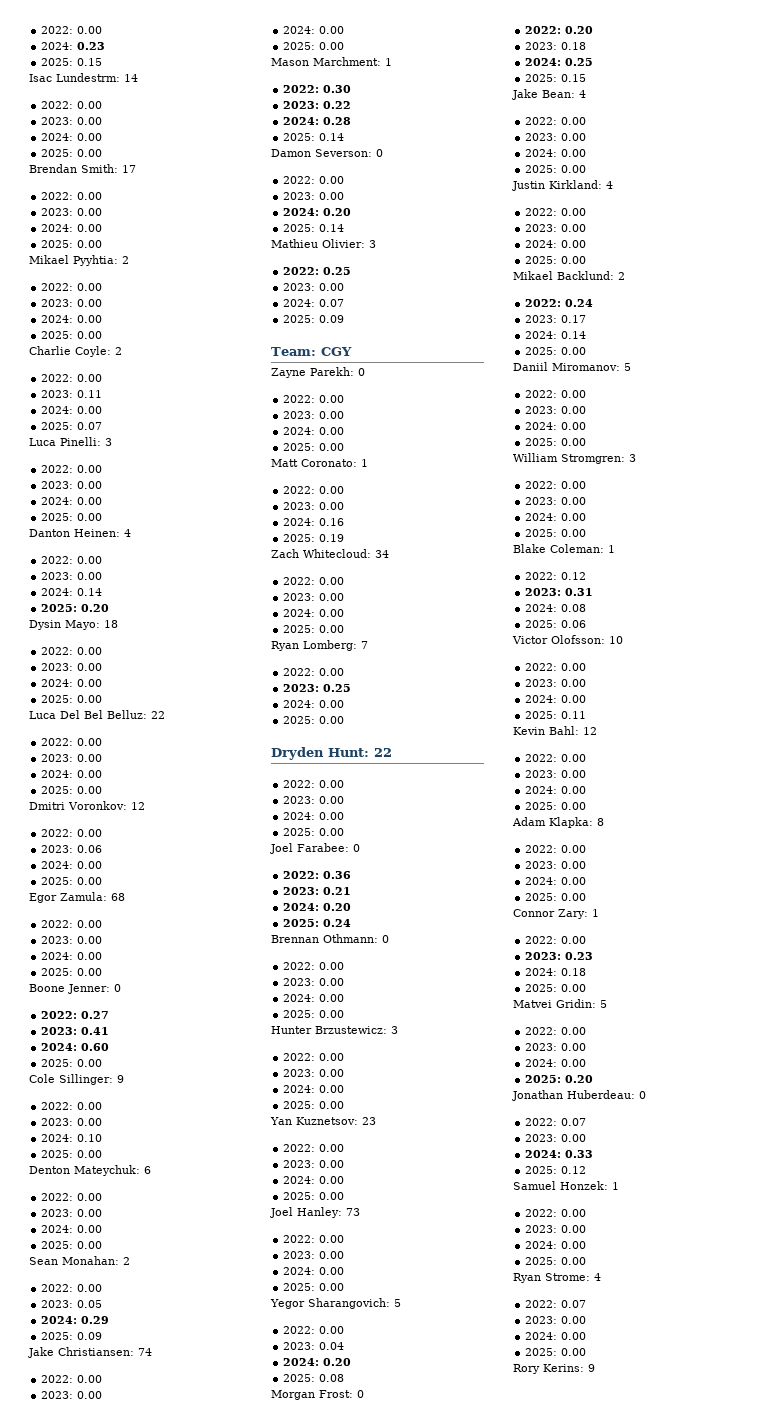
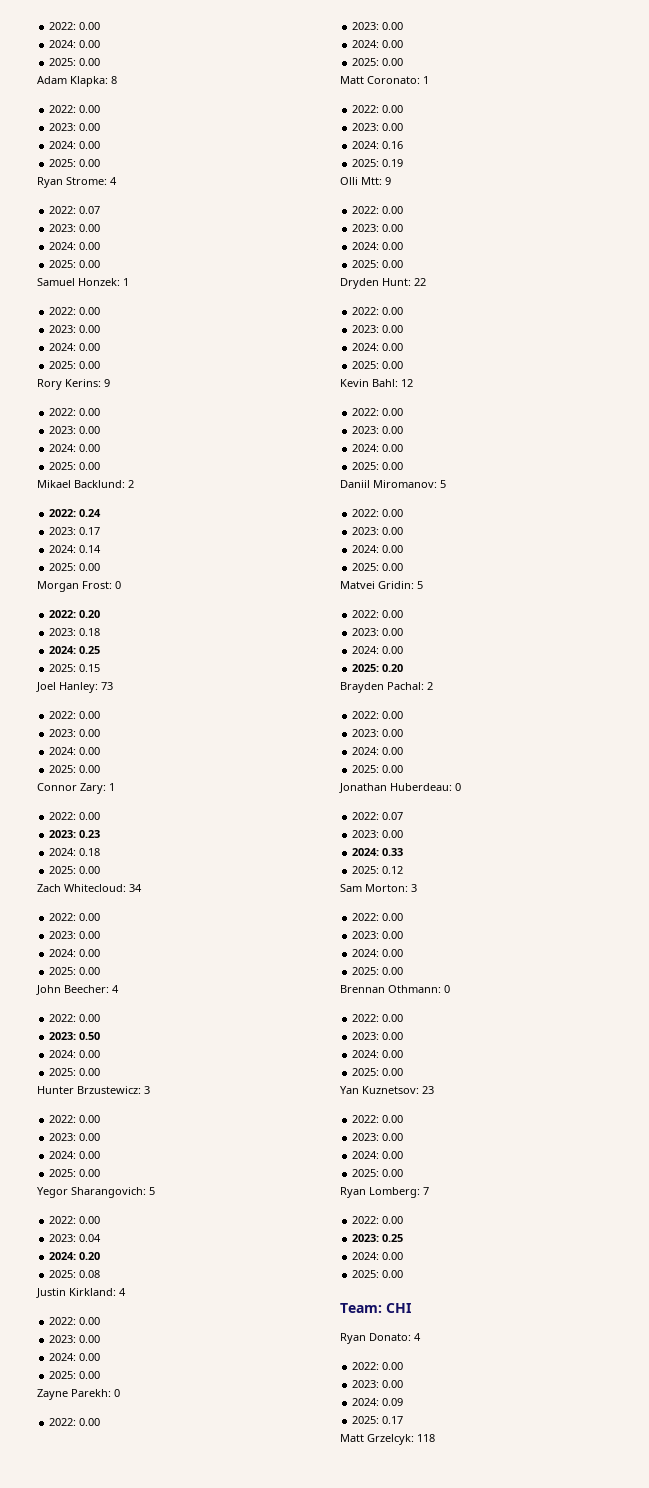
[77,42,106,50] [41,58,103,66] [29,73,138,82] [41,101,103,109] [41,117,103,125] [41,133,103,141] [41,149,103,157] [29,164,136,173] [41,192,103,200] [41,208,103,216] [41,224,103,232] [41,240,103,248] [29,255,129,266] [41,283,103,291] [41,299,103,307] [41,315,103,323] [41,331,103,339] [29,346,122,357] [41,374,103,382] [41,390,103,398] [41,406,103,414] [41,422,103,430] [29,437,112,446] [41,465,103,473] [41,481,103,489] [41,497,103,505] [41,513,103,521] [29,529,131,537] [41,556,103,564] [41,572,103,580] [41,588,103,596] [41,604,110,612] [29,620,118,630] [41,647,103,655] [41,663,103,671] [41,679,103,687] [41,695,103,703] [29,710,165,719] [41,738,103,746] [41,754,103,762] [41,770,103,778] [41,786,103,794] [29,801,145,810] [41,829,103,837] [41,845,103,853] [41,861,103,869] [41,877,103,885] [29,892,125,903] [41,920,103,928] [41,936,103,944] [41,952,103,960] [41,968,103,976] [29,984,121,994] [41,1011,110,1019] [41,1027,110,1035] [41,1043,110,1051] [41,1059,103,1067] [29,1074,124,1085] [41,1102,103,1110] [41,1118,103,1126] [41,1134,103,1142] [41,1150,103,1158] [29,1165,151,1176] [41,1193,103,1201] [41,1209,103,1217] [41,1225,103,1233] [41,1241,103,1249] [29,1256,130,1265] [41,1284,103,1292] [41,1300,103,1308] [41,1316,110,1324] [41,1332,103,1340] [28,1347,152,1358] [41,1375,103,1383] [41,1391,103,1399] [283,26,345,34] [283,42,345,50] [271,57,392,66] [283,85,352,93] [283,101,352,109] [283,117,352,125] [283,133,345,141] [271,149,383,157] [283,176,345,184] [283,192,345,200] [283,208,352,216] [283,224,345,232] [271,239,376,248] [283,267,352,275] [283,283,345,291] [283,299,345,307] [283,315,345,323] [271,347,352,356] 0.23 // 2025: 0.15 // Isac Lundestrm: 14 // 2022: 0.00 // 2023: 0.00 // 2024: 0.00 // 2025: 0.00 // Brendan Smith: 17 // 2022: 0.00 // 2023: 0.00 // 2024: 0.00 // 2025: 0.00 // Mikael Pyyhtia: 2 // 2022: 0.00 // 2023: 0.00 // 2024: 0.00 // 2025: 0.00 // Charlie Coyle: 2 // 2022: 0.00 // 2023: 0.11 // 2024: 0.00 // 2025: 0.07 // Luca Pinelli: 3 // 2022: 0.00 // 2023: 0.00 // 2024: 0.00 // 2025: 0.00 // Danton Heinen: 4 // 2022: 0.00 // 2023: 0.00 // 2024: 0.14 // 2025: 0.20 // Dysin Mayo: 18 // 2022: 0.00 // 2023: 0.00 // 2024: 0.00 // 2025: 0.00 // Luca Del Bel Belluz: 22 // 2022: 0.00 // 2023: 0.00 // 2024: 0.00 // 2025: 0.00 // Dmitri Voronkov: 12 // 2022: 0.00 // 2023: 0.06 // 2024: 0.00 // 2025: 0.00 // Egor Zamula: 68 // 2022: 0.00 // 2023: 0.00 // 2024: 0.00 // 2025: 0.00 // Boone Jenner: 0 // 2022: 0.27 // 2023: 0.41 // 2024: 0.60 // 2025: 0.00 // Cole Sillinger: 9 // 2022: 0.00 // 2023: 0.00 // 2024: 0.10 // 2025: 0.00 // Denton Mateychuk: 6 // 2022: 0.00 // 2023: 0.00 // 2024: 0.00 // 2025: 0.00 // Sean Monahan: 2 // 2022: 0.00 // 2023: 0.05 // 2024: 0.29 // 2025: 0.09 // Jake Christiansen: 74 // 2022: 0.00 // 2023: 0.00 // 2024: 0.00 // 2025: 0.00 // Mason Marchment: 1 // 2022: 0.30 // 2023: 0.22 // 2024: 0.28 // 2025: 0.14 // Damon Severson: 0 // 2022: 0.00 // 2023: 0.00 // 2024: 0.20 // 2025: 0.14 // Mathieu Olivier: 3 // 2022: 0.25 // 2023: 0.00 // 2024: 0.07 // 2025: 0.09 // Team: CGY -> [79,40,101,48] [49,58,101,66] [37,76,117,87] [49,105,101,113] [49,123,101,131] [49,141,101,149] [49,159,101,167] [37,177,117,188] [49,206,101,214] [49,224,101,232] [49,242,101,250] [49,260,101,268] [37,278,129,286] [49,307,101,315] [49,325,101,333] [49,343,101,351] [49,361,101,369] [37,379,110,390] [49,408,101,416] [49,426,101,434] [49,444,101,452] [49,462,101,470] [37,480,134,488] [49,509,102,517] [49,527,101,535] [49,545,102,553] [49,563,101,571] [37,581,121,592] [49,610,101,618] [49,628,101,636] [49,646,101,654] [49,664,101,672] [36,682,113,693] [49,711,101,719] [49,729,101,737] [49,747,101,755] [49,765,101,773] [37,783,115,794] [49,812,101,820] [49,830,101,838] [49,848,101,856] [49,866,101,874] [37,884,142,892] [49,913,101,921] [49,931,101,939] [49,949,101,957] [49,967,101,975] [36,985,119,995] [49,1014,101,1022] [49,1032,101,1040] [49,1050,101,1058] [49,1068,101,1076] [37,1086,150,1094] [49,1115,101,1123] [49,1133,101,1141] [49,1151,101,1159] [49,1169,101,1177] [37,1187,155,1198] [49,1216,101,1224] [49,1234,102,1242] [49,1252,101,1260] [49,1270,101,1278] [36,1288,126,1298] [49,1317,101,1325] [49,1335,101,1343] [49,1353,101,1361] [49,1371,101,1379] 0.00 // 2025: 0.00 // Adam Klapka: 8 // 2022: 0.00 // 2023: 0.00 // 2024: 0.00 // 2025: 0.00 // Ryan Strome: 4 // 2022: 0.07 // 2023: 0.00 // 2024: 0.00 // 2025: 0.00 // Samuel Honzek: 1 // 2022: 0.00 // 2023: 0.00 // 2024: 0.00 // 2025: 0.00 // Rory Kerins: 9 // 2022: 0.00 // 2023: 0.00 // 2024: 0.00 // 2025: 0.00 // Mikael Backlund: 2 // 2022: 0.24 // 2023: 0.17 // 2024: 0.14 // 2025: 0.00 // Morgan Frost: 0 // 2022: 0.20 // 2023: 0.18 // 2024: 0.25 // 2025: 0.15 // Joel Hanley: 73 // 2022: 0.00 // 2023: 0.00 // 2024: 0.00 // 2025: 0.00 // Connor Zary: 1 // 2022: 0.00 // 2023: 0.23 // 2024: 0.18 // 2025: 0.00 // Zach Whitecloud: 34 // 2022: 0.00 // 2023: 0.00 // 2024: 0.00 // 2025: 0.00 // John Beecher: 4 // 2022: 0.00 // 2023: 0.50 // 2024: 0.00 // 2025: 0.00 // Hunter Brzustewicz: 3 // 2022: 0.00 // 2023: 0.00 // 2024: 0.00 // 2025: 0.00 // Yegor Sharangovich: 5 // 2022: 0.00 // 2023: 0.04 // 2024: 0.20 // 2025: 0.08 // Justin Kirkland: 4 // 2022: 0.00 // 2023: 0.00 // 2024: 0.00 // 2025: 0.00
[271,549,389,558] Zach Whitecloud: 34 -> [340,177,391,185] [352,206,404,214] [352,224,404,232] [352,242,404,250] [352,260,404,268] [340,278,426,289] [352,307,404,315] [352,325,404,333] [352,343,404,351] [352,361,404,369] [340,379,413,387] [352,408,404,416] [352,426,404,434] [352,444,404,452] [352,462,404,470] [340,480,446,488] [352,509,404,517] [352,527,404,535] [352,545,404,553] [352,563,404,571] [340,581,423,589] [352,610,404,618] [352,628,404,636] [352,646,404,654] [352,664,404,672] [340,682,433,693] [352,711,404,719] [352,729,404,737] [352,747,404,755] [352,765,404,773] [339,783,461,793] [352,812,404,820] [352,830,404,838] [352,848,404,856] [352,866,404,874] [340,884,417,892] [352,913,404,921] [352,931,404,939] [352,949,404,957] [352,967,404,975] [340,985,450,993] [352,1014,404,1022] [352,1032,404,1040] [352,1050,404,1058] [352,1068,404,1076] [340,1086,434,1094] Olli Mtt: 9 // 2022: 0.00 // 2023: 0.00 // 2024: 0.00 // 2025: 0.00 // Dryden Hunt: 22 // 2022: 0.00 // 2023: 0.00 // 2024: 0.00 // 2025: 0.00 // Kevin Bahl: 12 // 2022: 0.00 // 2023: 0.00 // 2024: 0.00 // 2025: 0.00 // Daniil Miromanov: 5 // 2022: 0.00 // 2023: 0.00 // 2024: 0.00 // 2025: 0.00 // Matvei Gridin: 5 // 2022: 0.00 // 2023: 0.00 // 2024: 0.00 // 2025: 0.20 // Brayden Pachal: 2 // 2022: 0.00 // 2023: 0.00 // 2024: 0.00 // 2025: 0.00 // Jonathan Huberdeau: 0 // 2022: 0.07 // 2023: 0.00 // 2024: 0.33 // 2025: 0.12 // Sam Morton: 3 // 2022: 0.00 // 2023: 0.00 // 2024: 0.00 // 2025: 0.00 // Brennan Othmann: 0 // 2022: 0.00 // 2023: 0.00 // 2024: 0.00 // 2025: 0.00 // Yan Kuznetsov: 23
[271,747,392,760] [283,780,345,788] [283,796,345,804] [283,812,345,820] [283,828,345,836] [270,843,360,854] [283,871,352,879] [283,887,352,895] [283,903,352,911] [283,919,352,927] [271,934,389,943] [283,962,345,970] [283,978,345,986] [283,994,345,1002] [283,1010,345,1018] [271,1026,398,1034] [283,1053,345,1061] [283,1069,345,1077] [283,1085,345,1093] [283,1101,345,1109] [270,1117,376,1125] [283,1144,345,1152] [283,1160,345,1168] [283,1176,345,1184] [283,1192,345,1200] [270,1207,360,1218] [283,1235,345,1243] [283,1251,345,1259] [283,1267,345,1275] [283,1283,345,1291] [270,1298,401,1309] [283,1326,345,1334] [283,1342,345,1350] [283,1358,352,1366] [283,1374,345,1382] [271,1390,364,1400] [525,26,594,34] [525,42,587,50] [525,58,594,66] [525,74,587,82] [512,89,586,100] [525,117,587,125] [525,133,587,141] [525,149,587,157] [525,165,587,173] [512,180,613,191] [525,208,587,216] [525,224,587,232] [525,240,587,248] [525,256,587,264] [513,271,625,280] [525,299,594,307] [525,315,587,323] [525,331,587,339] [525,347,587,355] [513,362,631,371] [525,390,587,398] [525,406,587,414] [525,422,587,430] [525,438,587,446] [513,453,636,464] [525,481,587,489] [525,497,587,505] [525,513,587,521] [525,529,587,537] [513,544,615,553] [525,572,587,580] [525,588,594,596] [525,604,587,612] [525,620,587,628] [512,635,623,644] [525,663,587,671] [525,679,587,687] [525,695,587,703] [525,711,587,719] [513,726,597,735] [525,754,587,762] [525,770,587,778] [525,786,587,794] [525,802,587,810] [512,817,604,828] [525,845,587,853] [525,861,587,869] [525,877,587,885] [525,893,587,901] [513,909,599,919] [525,936,587,944] [525,952,594,960] [525,968,587,976] [525,984,587,992] [513,999,607,1008] [525,1027,587,1035] [525,1043,587,1051] [525,1059,587,1067] [525,1075,594,1083] [512,1090,646,1101] [525,1118,587,1126] [525,1134,587,1142] [525,1150,594,1158] [525,1166,587,1174] [513,1181,619,1190] [525,1209,587,1217] [525,1225,587,1233] [525,1241,587,1249] [525,1257,587,1265] [513,1273,601,1283] [525,1300,587,1308] [525,1316,587,1324] [525,1332,587,1340] [525,1348,587,1356] [513,1364,595,1374] Dryden Hunt: 22 // 2022: 0.00 // 2023: 0.00 // 2024: 0.00 // 2025: 0.00 // Joel Farabee: 0 // 2022: 0.36 // 2023: 0.21 // 2024: 0.20 // 2025: 0.24 // Brennan Othmann: 0 // 2022: 0.00 // 2023: 0.00 // 2024: 0.00 // 2025: 0.00 // Hunter Brzustewicz: 3 // 2022: 0.00 // 2023: 0.00 // 2024: 0.00 // 2025: 0.00 // Yan Kuznetsov: 23 // 2022: 0.00 // 2023: 0.00 // 2024: 0.00 // 2025: 0.00 // Joel Hanley: 73 // 2022: 0.00 // 2023: 0.00 // 2024: 0.00 // 2025: 0.00 // Yegor Sharangovich: 5 // 2022: 0.00 // 2023: 0.04 // 2024: 0.20 // 2025: 0.08 // Morgan Frost: 0 // 2022: 0.20 // 2023: 0.18 // 2024: 0.25 // 2025: 0.15 // Jake Bean: 4 // 2022: 0.00 // 2023: 0.00 // 2024: 0.00 // 2025: 0.00 // Justin Kirkland: 4 // 2022: 0.00 // 2023: 0.00 // 2024: 0.00 // 2025: 0.00 // Mikael Backlund: 2 // 2022: 0.24 // 2023: 0.17 // 2024: 0.14 // 2025: 0.00 // Daniil Miromanov: 5 // 2022: 0.00 // 2023: 0.00 // 2024: 0.00 // 2025: 0.00 // William Stromgren: 3 // 2022: 0.00 // 2023: 0.00 // 2024: 0.00 // 2025: 0.00 // Blake Coleman: 1 // 2022: 0.12 // 2023: 0.31 // 2024: 0.08 // 2025: 0.06 // Victor Olofsson: 10 // 2022: 0.00 // 2023: 0.00 // 2024: 0.00 // 2025: 0.11 // Kevin Bahl: 12 // 2022: 0.00 // 2023: 0.00 // 2024: 0.00 // 2025: 0.00 // Adam Klapka: 8 // 2022: 0.00 // 2023: 0.00 // 2024: 0.00 // 2025: 0.00 // Connor Zary: 1 // 2022: 0.00 // 2023: 0.23 // 2024: 0.18 // 2025: 0.00 // Matvei Gridin: 5 // 2022: 0.00 // 2023: 0.00 // 2024: 0.00 // 2025: 0.20 // Jonathan Huberdeau: 0 // 2022: 0.07 // 2023: 0.00 // 2024: 0.33 // 2025: 0.12 // Samuel Honzek: 1 // 2022: 0.00 // 2023: 0.00 // 2024: 0.00 // 2025: 0.00 // Ryan Strome: 4 // 2022: 0.07 // 2023: 0.00 // 2024: 0.00 // 2025: 0.00 // Rory Kerins: 9 -> [340,1303,411,1313] [340,1333,421,1344] [352,1362,404,1370] [352,1380,404,1388] [352,1398,404,1406] [352,1416,404,1424] [340,1434,435,1445] Team: CHI // Ryan Donato: 4 // 2022: 0.00 // 2023: 0.00 // 2024: 0.09 // 2025: 0.17 // Matt Grzelcyk: 118

